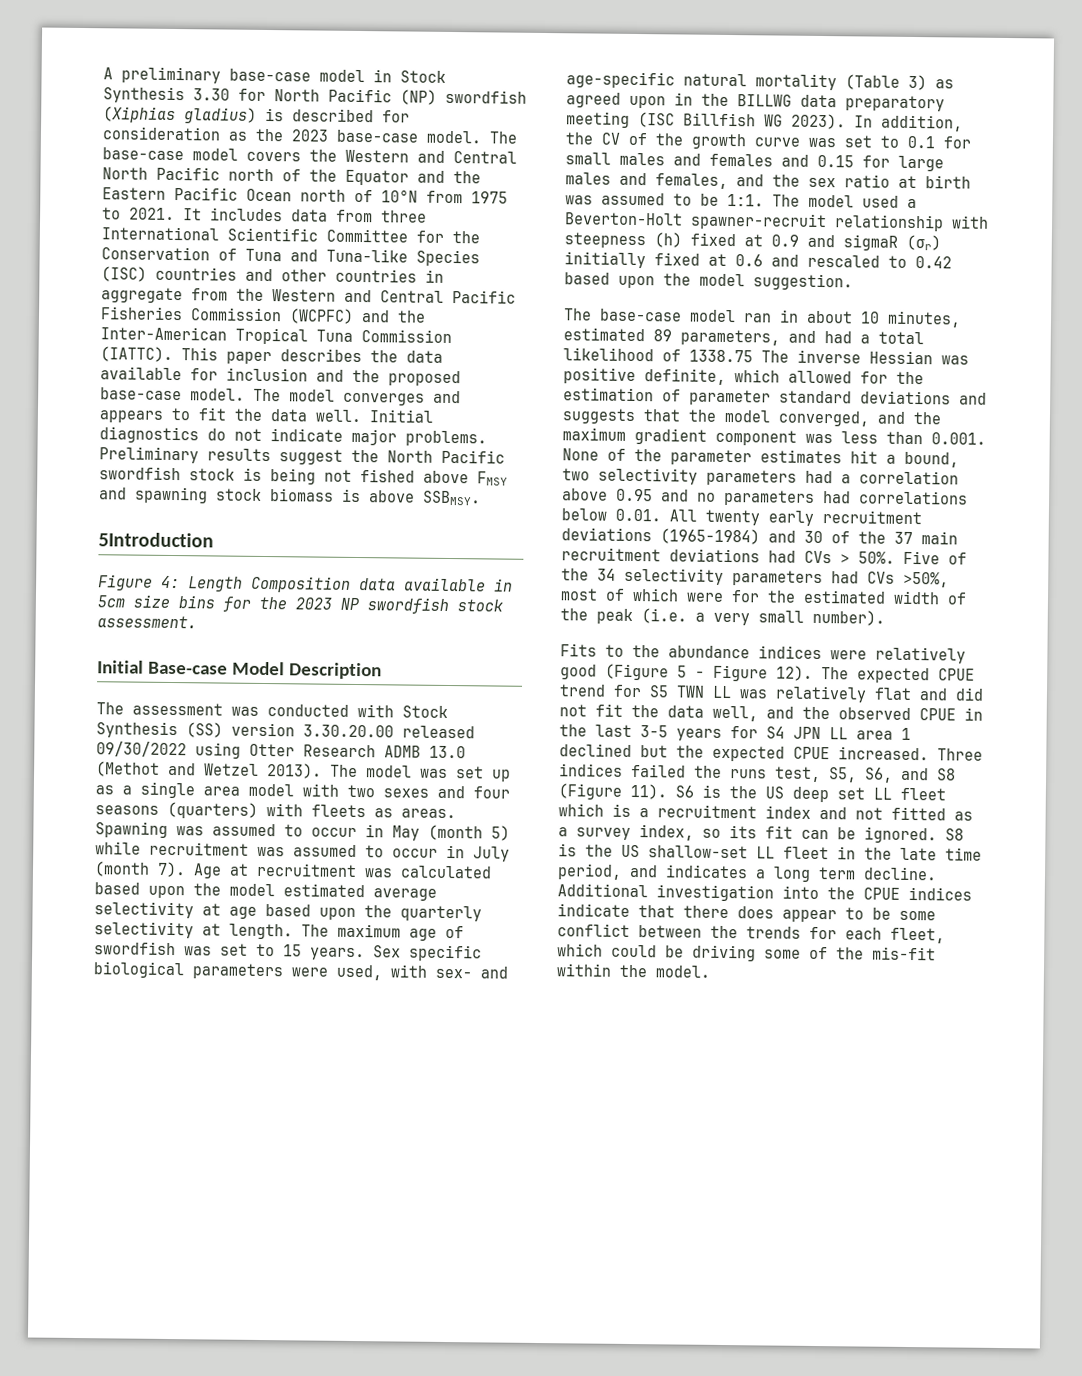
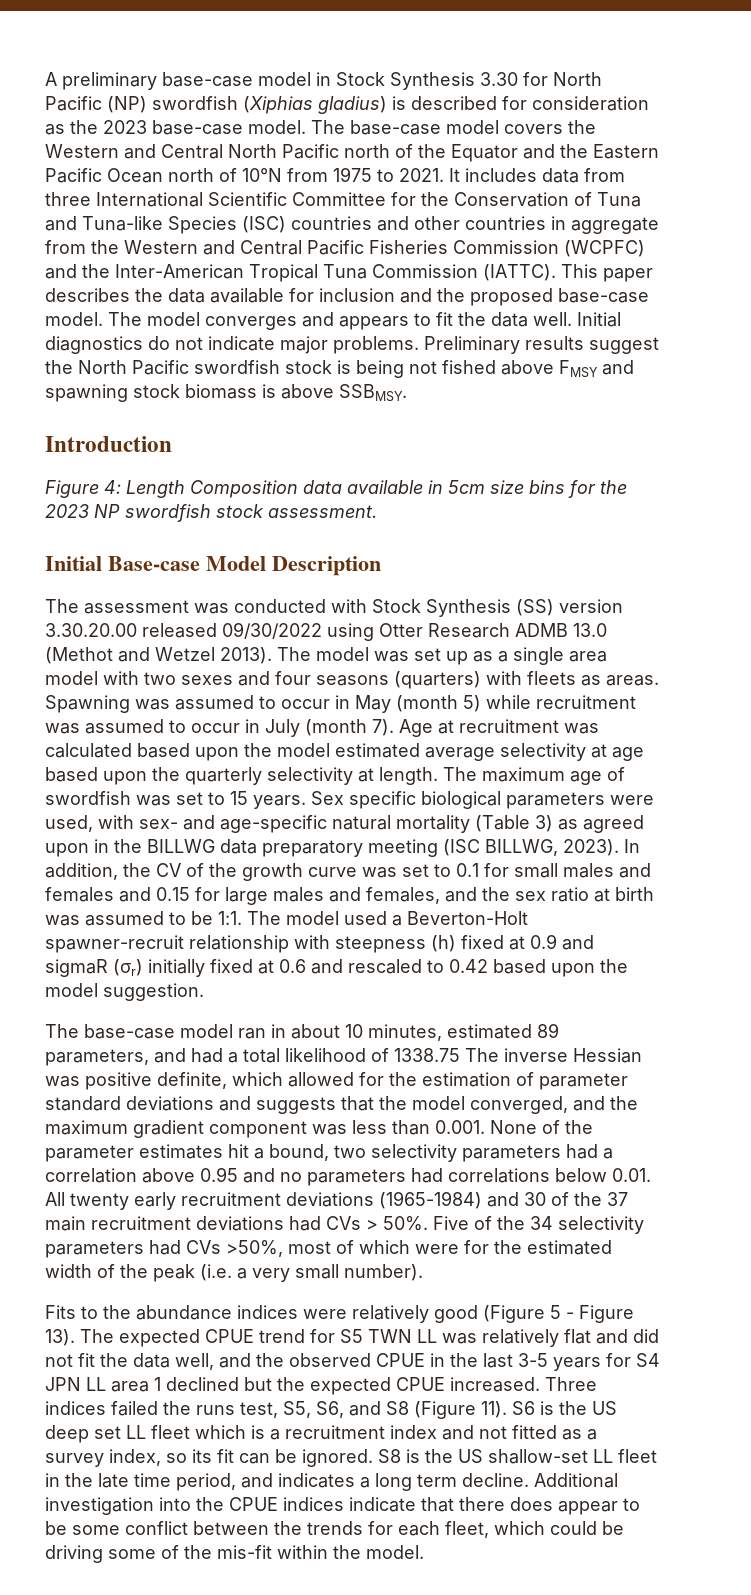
[98,532,214,548] 5Introduction -> [45,436,172,452] Introduction
[683,112,783,127] Billfish WG -> [485,839,558,856] BILLWG,
[776,665,813,681] 12). -> [45,1329,75,1346] 13).

